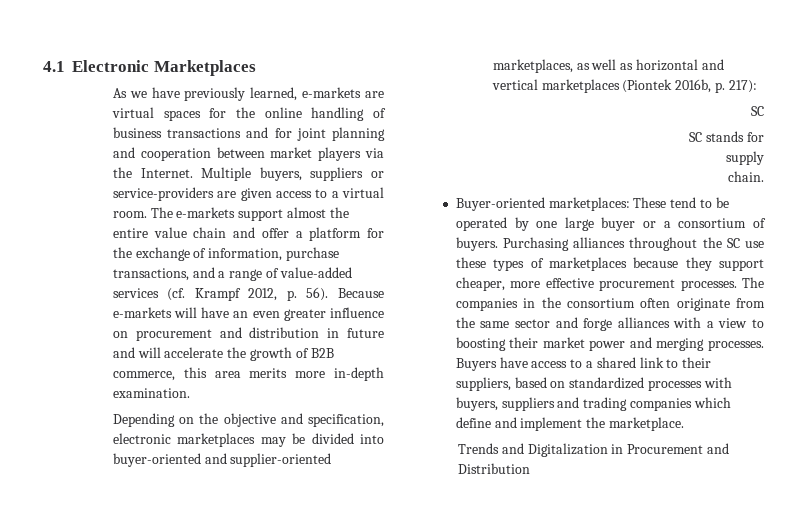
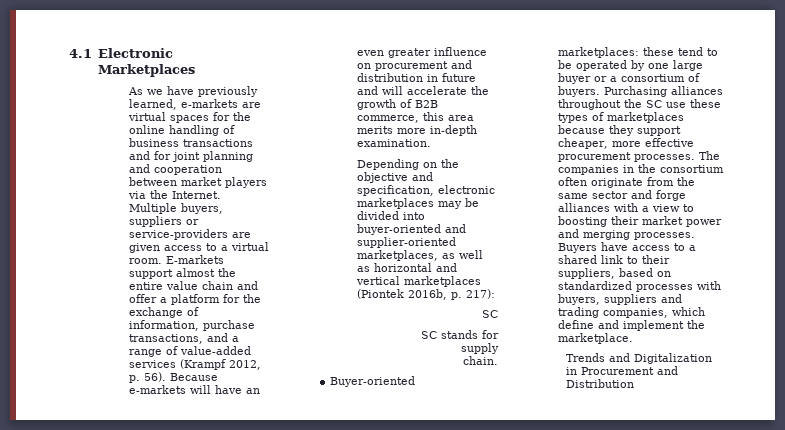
[150,207,236,218] The e-markets -> [166,255,225,264] E-markets
[167,288,241,301] (cf. Krampf -> [180,359,227,370] (Krampf
[633,197,667,208] These -> [642,47,674,56] these
[630,398,693,411] companies -> [602,308,668,318] companies,

